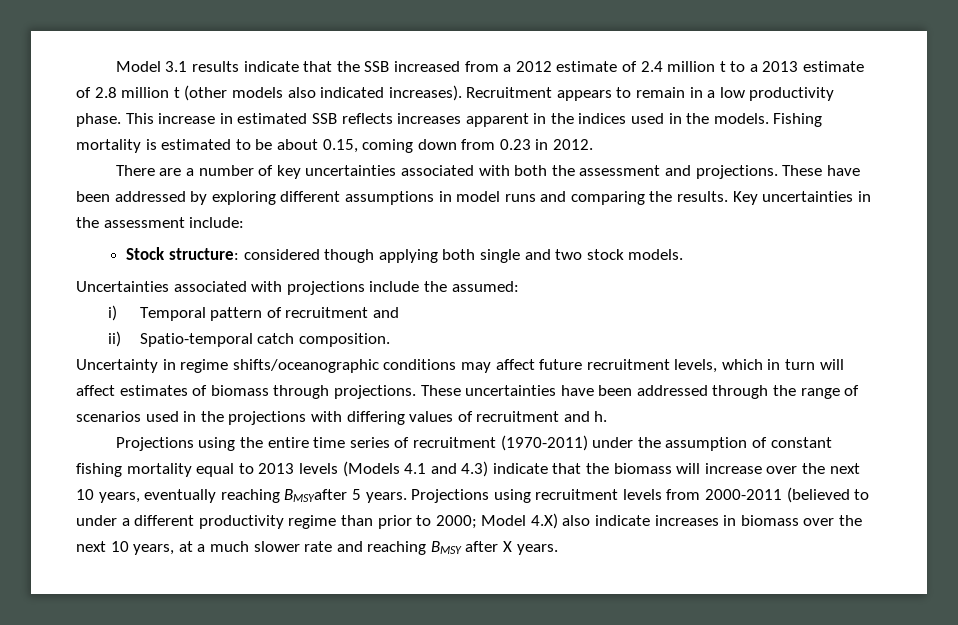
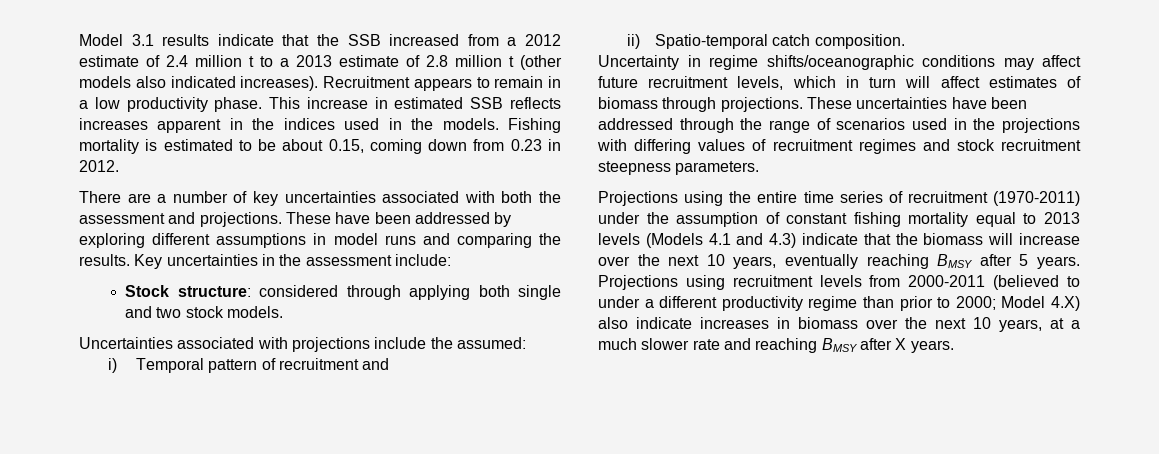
[324,249,375,263] though -> [346,285,401,300] through
[563,411,608,422] and h. -> [858,139,1081,154] [598,161,760,175] regimes and stock recruitment steepness parameters.
[284,489,348,502] BMSYafter -> [937,254,1012,268] BMSY after

